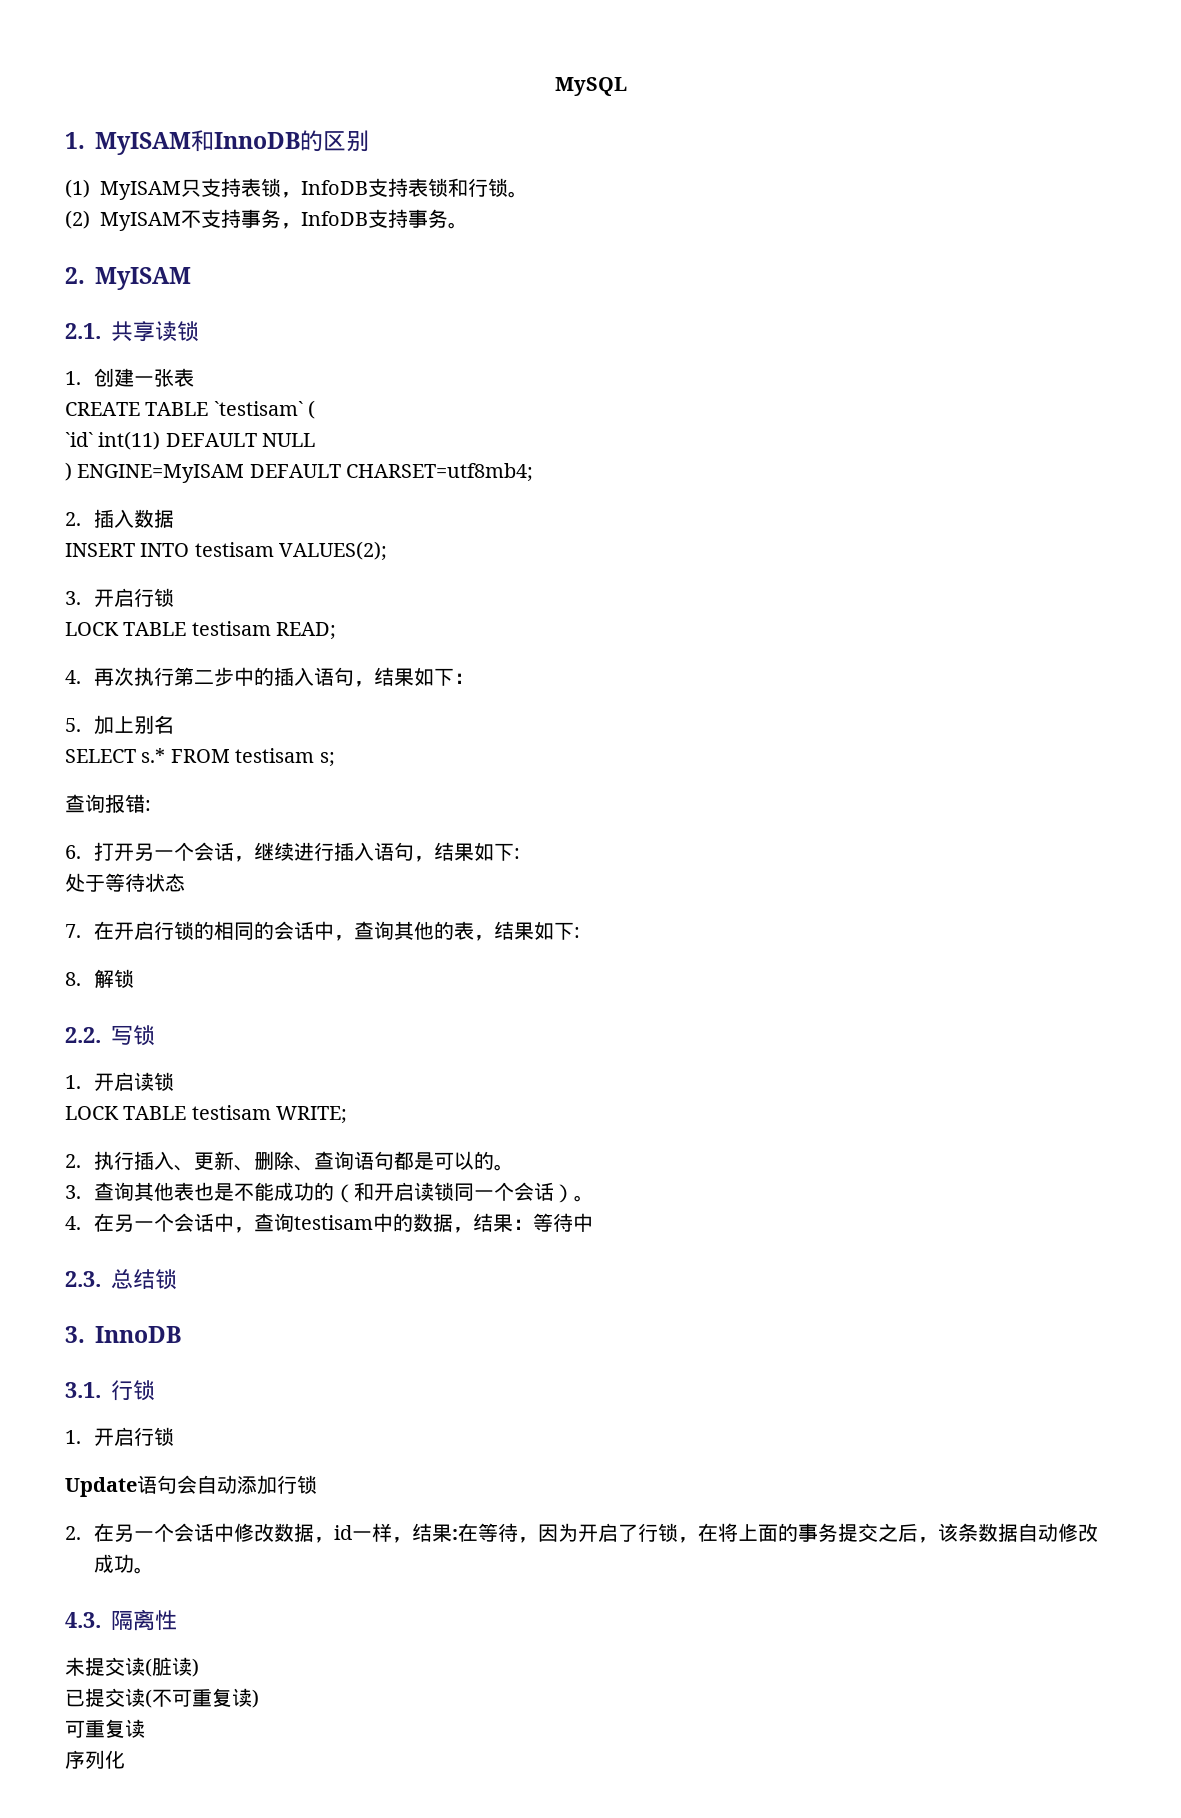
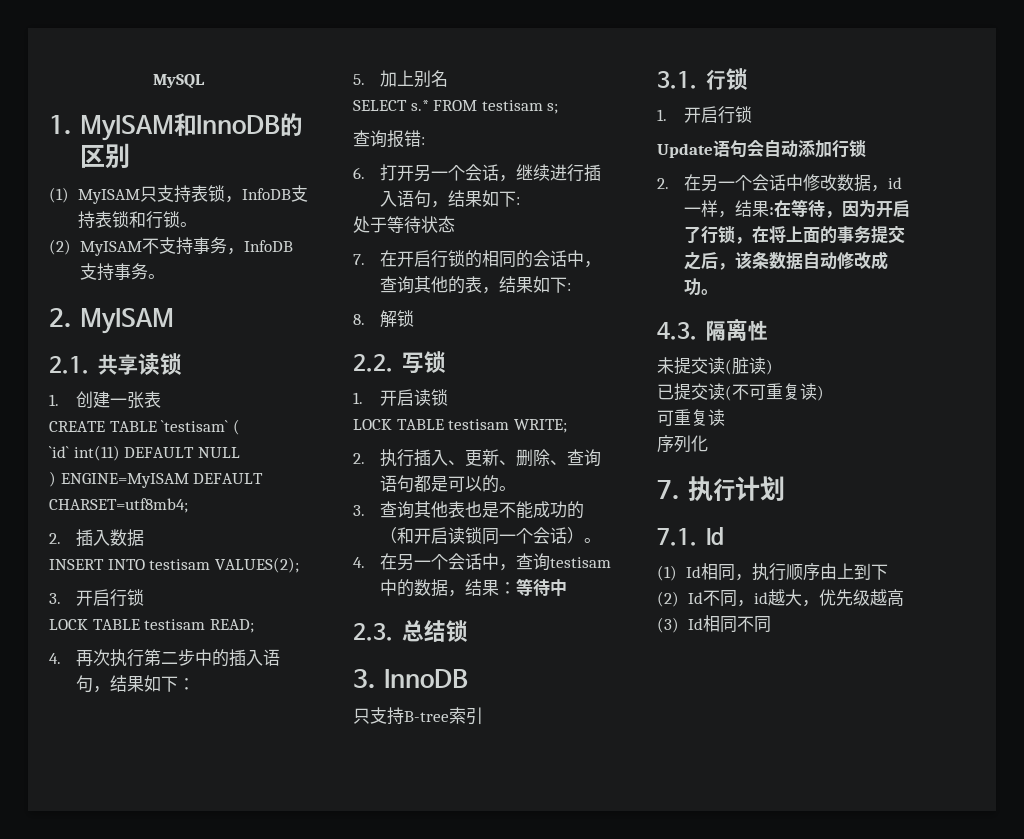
(181, 1334) none -> [353,707,483,725] // 只支持B-tree索引
(125, 1759) none -> [657,476,785,502] [657,527,724,546] [657,563,888,581] [657,589,904,607] [657,615,771,633] // 7.执行计划 // 7.1. Id // (1) Id相同，执行顺序由上到下 // (2) Id不同，id越大，优先级越高 // (3) Id相同不同

